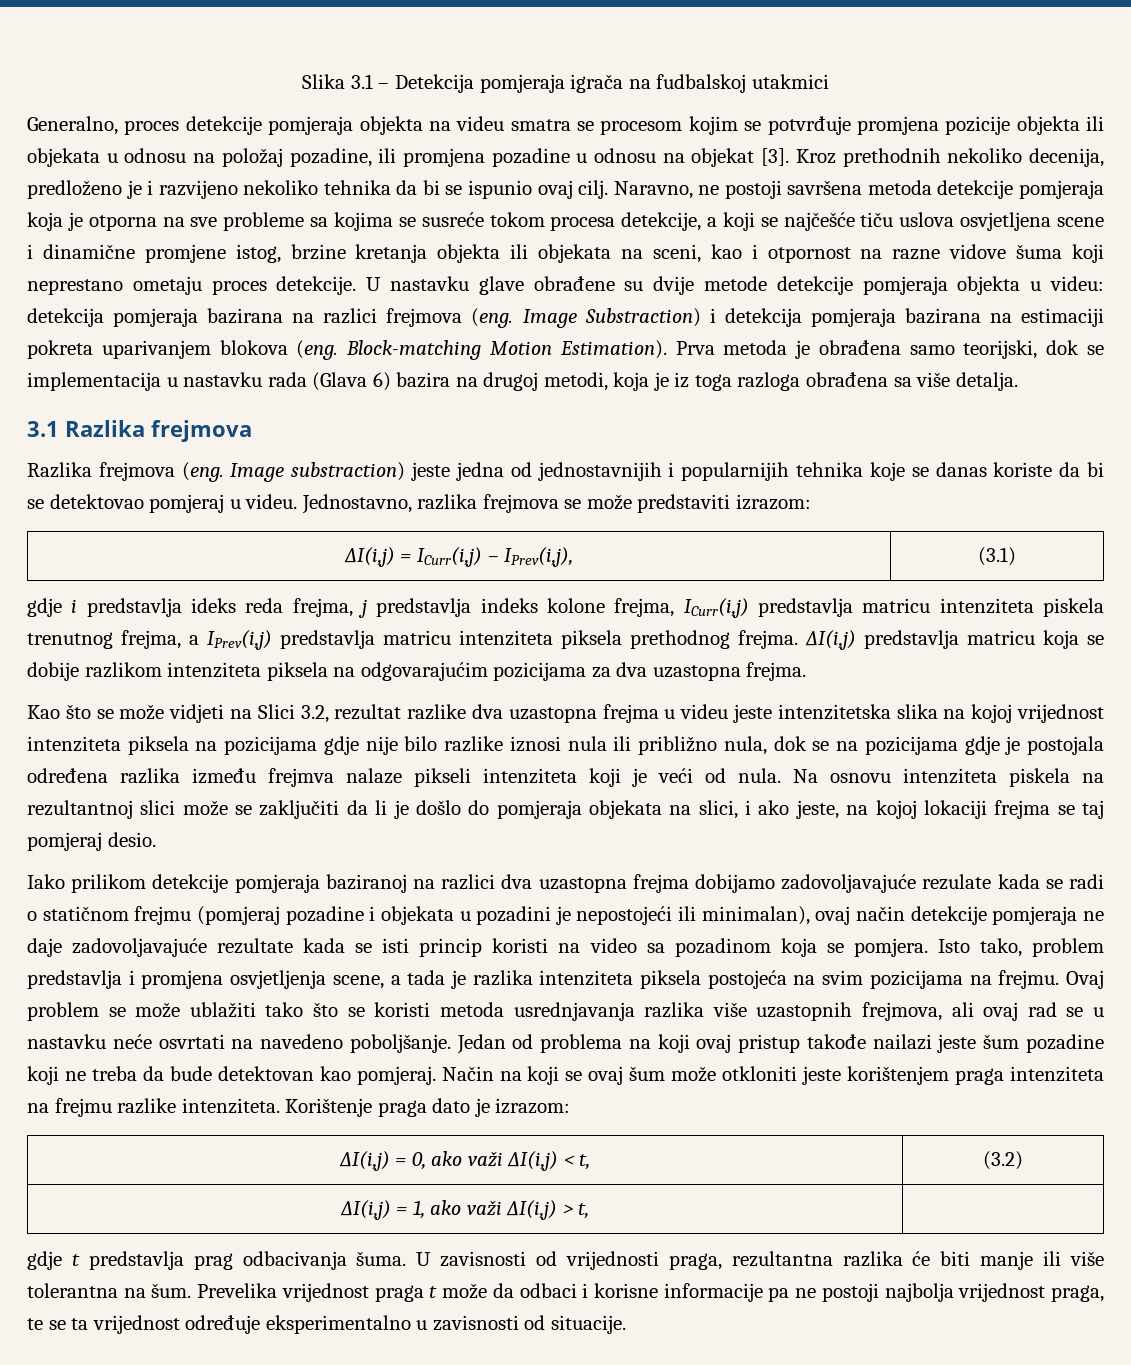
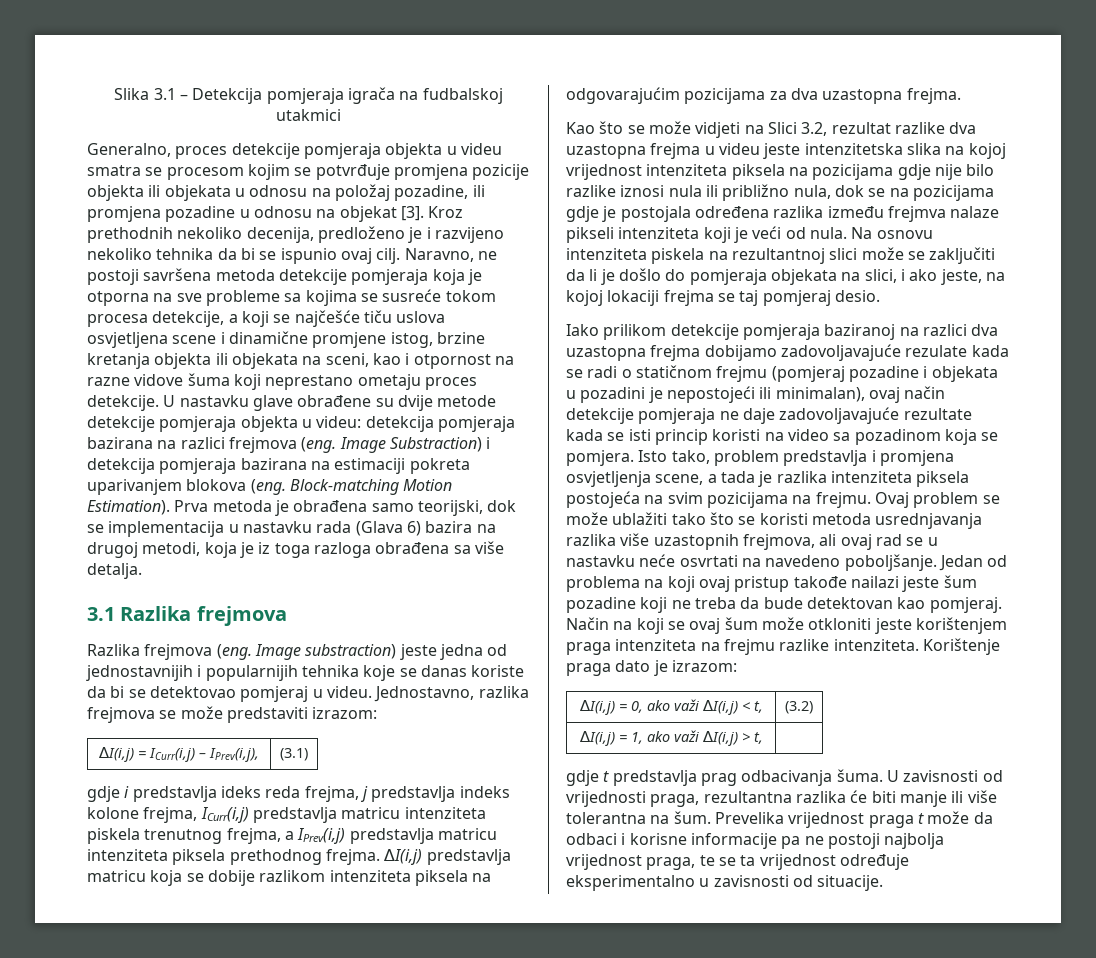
[428,121,451,131] na -> [446,146,457,155] u

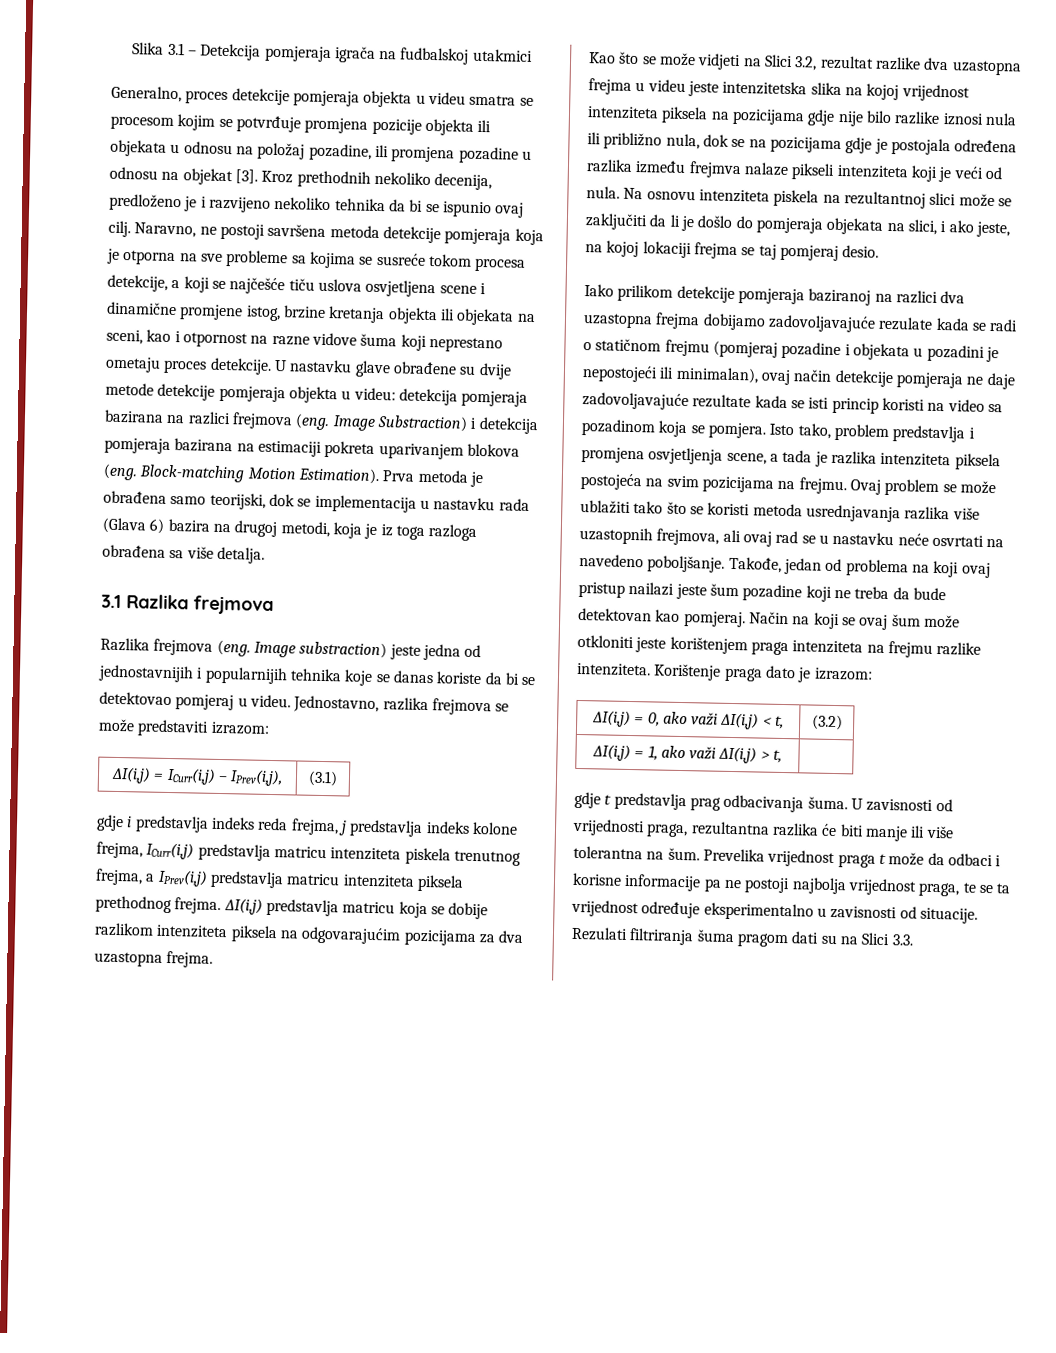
[220,786,261,798] ideks -> [210,816,255,830] indeks
[938,555,983,571] Jedan -> [728,556,822,575] Takođe, jedan
[793,576,847,588] takođe -> (625, 589) none
(884, 883) none -> [571,926,914,948] Rezulati filtriranja šuma pragom dati su na Slici 3.3.

